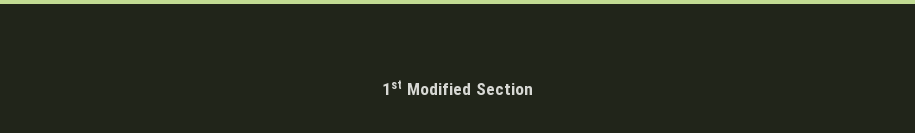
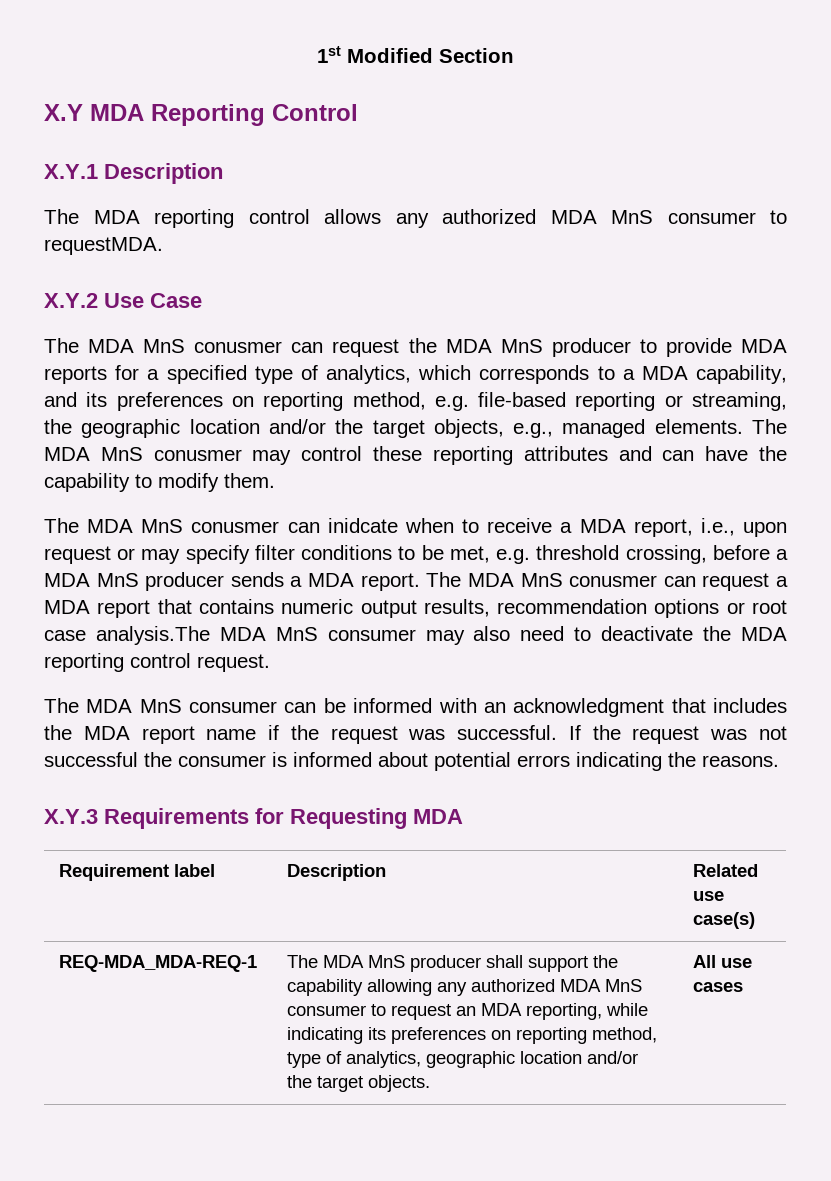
(533, 89) none -> [44,104,358,126] [44,163,223,184] [44,209,787,228] [44,237,163,255] [44,293,202,308] [44,338,788,357] [44,365,787,384] [44,392,787,411] [44,419,787,438] [44,446,788,465] [44,473,275,492] [44,518,788,537] [44,545,789,564] [44,572,789,591] [44,599,787,618] [44,626,787,645] [44,653,270,672] [44,698,788,717] [44,725,787,744] [44,752,779,771] [44,808,463,829] [58,864,215,881] [286,864,386,881] [692,864,758,877] [692,891,724,901] [692,912,755,929] [58,955,257,972] [286,955,618,972] [286,979,642,996] [286,1003,648,1020] [286,1027,657,1044] [286,1051,638,1068] [286,1075,430,1092] [692,955,752,968] [692,982,743,992] // X.Y MDA Reporting Control // X.Y.1 Description // The MDA reporting control allows any authorized MDA MnS consumer to requestMDA. // X.Y.2 Use Case // The MDA MnS conusmer can request the MDA MnS producer to provide MDA reports for a specified type of analytics, which corresponds to a MDA capability, and its preferences on reporting method, e.g. file-based reporting or streaming, the geographic location and/or the target objects, e.g., managed elements. The MDA MnS conusmer may control these reporting attributes and can have the capability to modify them. // The MDA MnS conusmer can inidcate when to receive a MDA report, i.e., upon request or may specify filter conditions to be met, e.g. threshold crossing, before a MDA MnS producer sends a MDA report. The MDA MnS conusmer can request a MDA report that contains numeric output results, recommendation options or root case analysis.The MDA MnS consumer may also need to deactivate the MDA reporting control request. // The MDA MnS consumer can be informed with an acknowledgment that includes the MDA report name if the request was successful. If the request was not successful the consumer is informed about potential errors indicating the reasons. // X.Y.3 Requirements for Requesting MDA // Requirement label | Description | Related use case(s) // REQ-MDA_MDA-REQ-1 | The MDA MnS producer shall support the capability allowing any authorized MDA MnS consumer to request an MDA reporting, while indicating its preferences on reporting method, type of analytics, geographic location and/or the target objects. | All use cases

